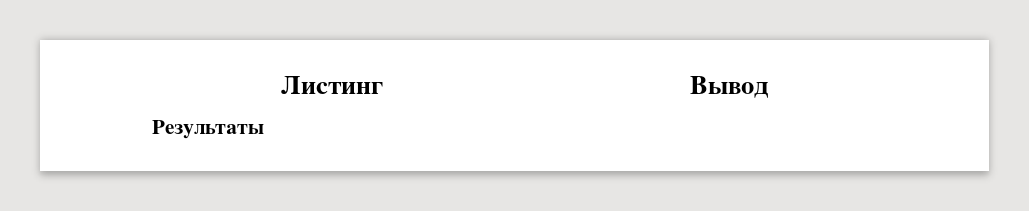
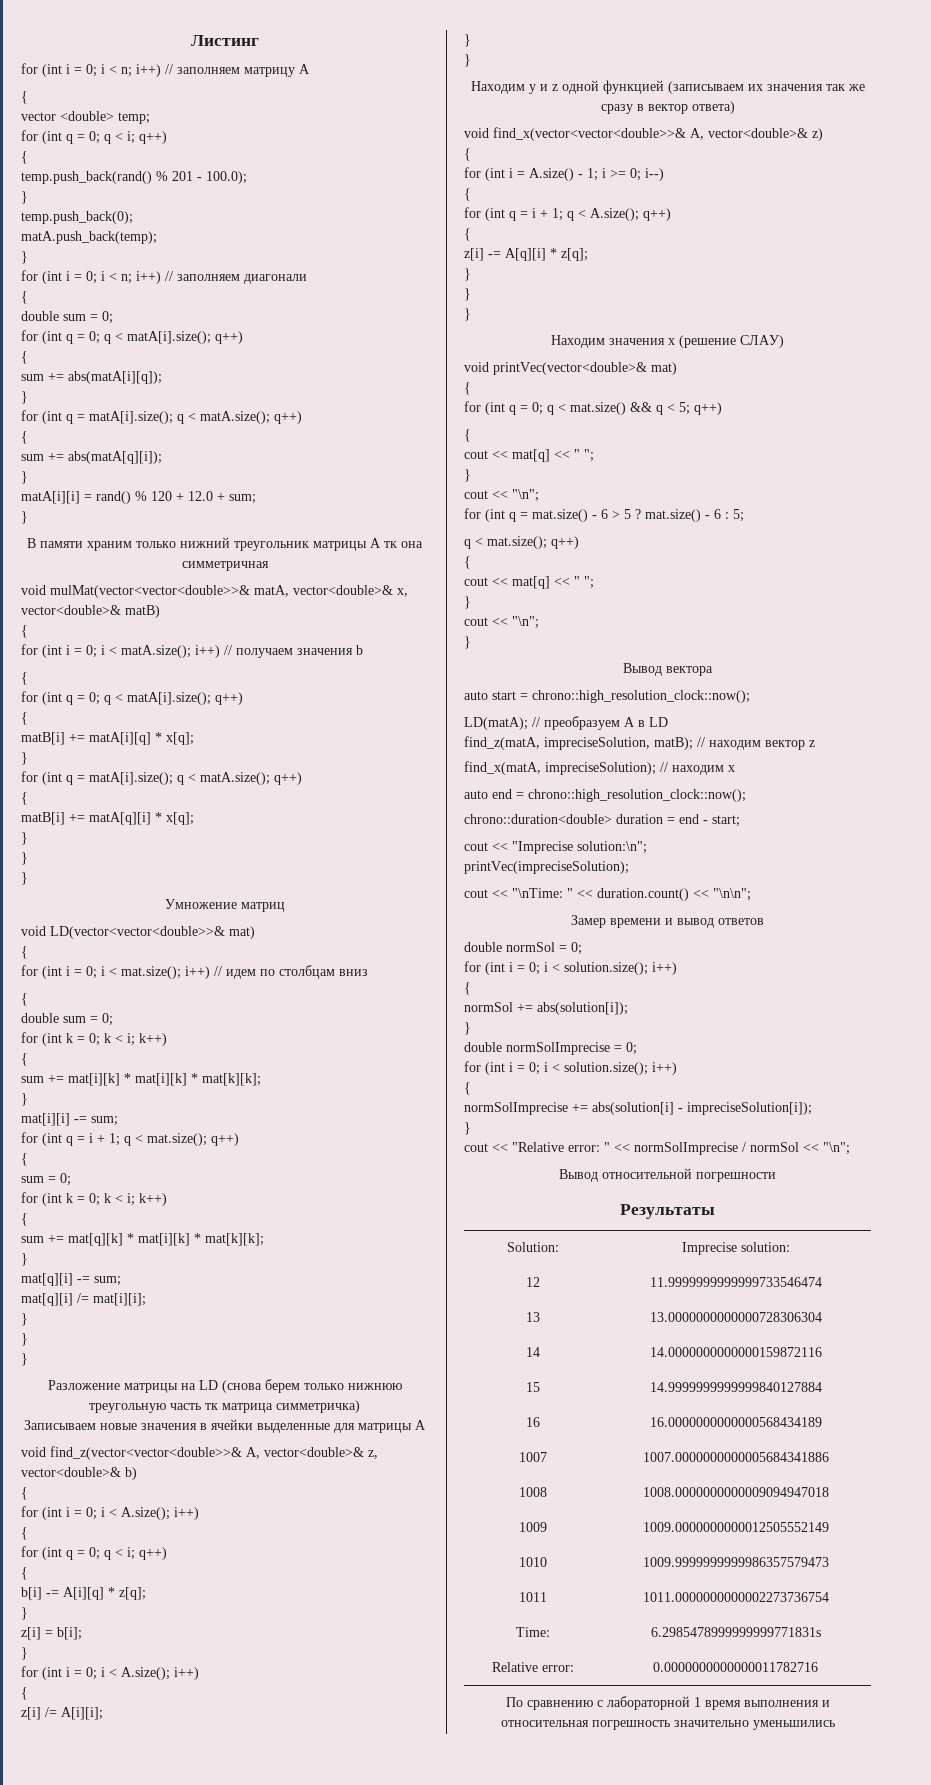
[152,120,264,139] [690,76,768,98] Результаты // Вывод -> [21,63,310,77] [21,91,28,104] [21,111,150,124] [21,130,167,144] [21,151,28,164] [21,171,247,184] [21,191,28,204] [21,211,133,224] [21,231,157,244] [21,251,28,264] [21,270,307,284] [21,291,28,304] [21,311,113,324] [21,330,243,344] [21,351,28,364] [21,371,162,384] [21,391,28,404] [21,410,302,424] [21,431,28,444] [21,451,162,464] [21,471,28,484] [21,491,256,504] [21,511,28,524] [27,537,423,551] [181,561,269,571] [21,585,408,598] [21,605,160,618] [21,625,28,638] [21,644,363,658] [21,672,28,685] [21,691,243,705] [21,712,28,725] [21,732,194,745] [21,752,28,765] [21,771,302,785] [21,792,28,805] [21,812,194,825] [21,832,28,845] [21,852,28,865] [21,872,28,885] [164,899,285,912] [21,926,255,939] [21,946,28,959] [21,965,368,979] [21,993,28,1006] [21,1013,113,1026] [21,1032,167,1046] [21,1053,28,1066] [21,1073,261,1086] [21,1093,28,1106] [21,1113,118,1126] [21,1132,239,1146] [21,1153,28,1166] [21,1173,71,1186] [21,1192,167,1206] [21,1213,28,1226] [21,1233,264,1246] [21,1253,28,1266] [21,1273,121,1286] [21,1293,146,1306] [21,1313,28,1326] [21,1333,28,1346] [21,1353,28,1366] [47,1379,402,1393] [89,1400,360,1413] [24,1419,426,1433] [21,1446,378,1460] [21,1467,137,1480] [21,1487,28,1500] [21,1506,199,1520] [21,1527,28,1540] [21,1546,167,1560] [21,1567,28,1580] [21,1587,146,1600] [21,1607,28,1620] [21,1627,82,1640] [21,1647,28,1660] [21,1666,199,1680] [21,1687,28,1700] [21,1707,103,1720] [464,34,471,47] [464,54,471,67] [470,80,865,94] [600,101,735,114] [464,127,823,141] [464,148,471,161] [464,167,664,181] [464,188,471,201] [464,207,671,221] [464,228,471,241] [464,248,588,261] [464,268,471,281] [464,288,471,301] [464,308,471,321] [551,335,784,348] [464,362,677,375] [464,382,471,395] [464,401,722,415] [464,429,471,442] [464,449,594,462] [464,469,471,482] [464,489,539,502] [464,508,744,522] [464,536,579,549] [464,556,471,569] [464,576,594,589] [464,596,471,609] [464,616,539,629] [464,636,471,649] [623,663,713,676] [464,690,750,703] [464,716,668,730] [464,736,815,750] [464,761,735,775] [464,789,746,802] [464,814,740,827] [464,841,647,854] [464,861,629,874] [464,888,751,901] [571,915,764,928] [464,942,582,955] [464,961,677,975] [464,982,471,995] [464,1002,628,1015] [464,1022,471,1035] [464,1042,637,1055] [464,1061,677,1075] [464,1082,471,1095] [464,1102,812,1115] [464,1122,471,1135] [464,1142,850,1155] [559,1168,776,1182] [620,1204,715,1219] [506,1242,559,1252] [681,1242,790,1255] [525,1277,540,1287] [649,1277,822,1287] [525,1312,540,1322] [649,1312,822,1322] [525,1347,540,1357] [649,1347,822,1357] [525,1382,540,1392] [649,1382,822,1392] [525,1417,540,1427] [649,1417,822,1427] [518,1452,547,1462] [642,1452,829,1462] [518,1487,547,1497] [642,1487,829,1497] [518,1522,547,1532] [642,1522,829,1532] [518,1557,547,1567] [642,1557,829,1567] [518,1592,547,1602] [642,1592,829,1602] [515,1627,550,1637] [650,1627,821,1637] [491,1662,574,1672] [653,1662,818,1672] [505,1696,830,1710] [500,1720,835,1730] for (int i = 0; i < n; i++) // заполняем матрицу А // { // vector <double> temp; // for (int q = 0; q < i; q++) // { // temp.push_back(rand() % 201 - 100.0); // } // temp.push_back(0); // matA.push_back(temp); // } // for (int i = 0; i < n; i++) // заполняем диагонали // { // double sum = 0; // for (int q = 0; q < matA[i].size(); q++) // { // sum += abs(matA[i][q]); // } // for (int q = matA[i].size(); q < matA.size(); q++) // { // sum += abs(matA[q][i]); // } // matA[i][i] = rand() % 120 + 12.0 + sum; // } // В памяти храним только нижний треугольник матрицы A тк она симметричная // void mulMat(vector<vector<double>>& matA, vector<double>& x, vector<double>& matB) // { // for (int i = 0; i < matA.size(); i++) // получаем значения b // { // for (int q = 0; q < matA[i].size(); q++) // { // matB[i] += matA[i][q] * x[q]; // } // for (int q = matA[i].size(); q < matA.size(); q++) // { // matB[i] += matA[q][i] * x[q]; // } // } // } // Умножение матриц // void LD(vector<vector<double>>& mat) // { // for (int i = 0; i < mat.size(); i++) // идем по столбцам вниз // { // double sum = 0; // for (int k = 0; k < i; k++) // { // sum += mat[i][k] * mat[i][k] * mat[k][k]; // } // mat[i][i] -= sum; // for (int q = i + 1; q < mat.size(); q++) // { // sum = 0; // for (int k = 0; k < i; k++) // { // sum += mat[q][k] * mat[i][k] * mat[k][k]; // } // mat[q][i] -= sum; // mat[q][i] /= mat[i][i]; // } // } // } // Разложение матрицы на LD (снова берем только нижнюю треугольную часть тк матрица симметричка) // Записываем новые значения в ячейки выделенные для матрицы A // void find_z(vector<vector<double>>& A, vector<double>& z, vector<double>& b) // { // for (int i = 0; i < A.size(); i++) // { // for (int q = 0; q < i; q++) // { // b[i] -= A[i][q] * z[q]; // } // z[i] = b[i]; // } // for (int i = 0; i < A.size(); i++) // { // z[i] /= A[i][i]; // } // } // Находим y и z одной функцией (записываем их значения так же сразу в вектор ответа) // void find_x(vector<vector<double>>& A, vector<double>& z) // { // for (int i = A.size() - 1; i >= 0; i--) // { // for (int q = i + 1; q < A.size(); q++) // { // z[i] -= A[q][i] * z[q]; // } // } // } // Находим значения x (решение СЛАУ) // void printVec(vector<double>& mat) // { // for (int q = 0; q < mat.size() && q < 5; q++) // { // cout << mat[q] << " "; // } // cout << "\n"; // for (int q = mat.size() - 6 > 5 ? mat.size() - 6 : 5; // q < mat.size(); q++) // { // cout << mat[q] << " "; // } // cout << "\n"; // } // Вывод вектора // auto start = chrono::high_resolution_clock::now(); // LD(matA); // преобразуем A в LD // find_z(matA, impreciseSolution, matB); // находим вектор z // find_x(matA, impreciseSolution); // находим x // auto end = chrono::high_resolution_clock::now(); // chrono::duration<double> duration = end - start; // cout << "Imprecise solution:\n"; // printVec(impreciseSolution); // cout << "\nTime: " << duration.count() << "\n\n"; // Замер времени и вывод ответов // double normSol = 0; // for (int i = 0; i < solution.size(); i++) // { // normSol += abs(solution[i]); // } // double normSolImprecise = 0; // for (int i = 0; i < solution.size(); i++) // { // normSolImprecise += abs(solution[i] - impreciseSolution[i]); // } // cout << "Relative error: " << normSolImprecise / normSol << "\n"; // Вывод относительной погрешности // Результаты // Solution: | Imprecise solution: // 12 | 11.9999999999999733546474 // 13 | 13.0000000000000728306304 // 14 | 14.0000000000000159872116 // 15 | 14.9999999999999840127884 // 16 | 16.0000000000000568434189 // 1007 | 1007.0000000000005684341886 // 1008 | 1008.0000000000009094947018 // 1009 | 1009.0000000000012505552149 // 1010 | 1009.9999999999986357579473 // 1011 | 1011.0000000000002273736754 // Time: | 6.2985478999999999771831s // Relative error: | 0.0000000000000011782716 // По сравнению с лабораторной 1 время выполнения и относительная погрешность значительно уменьшились

